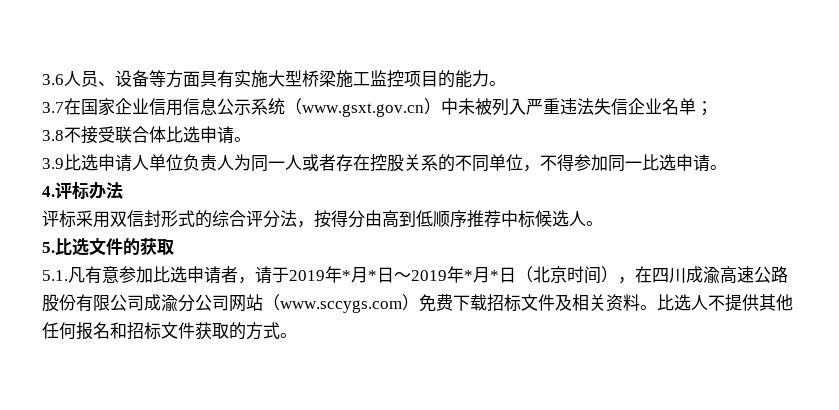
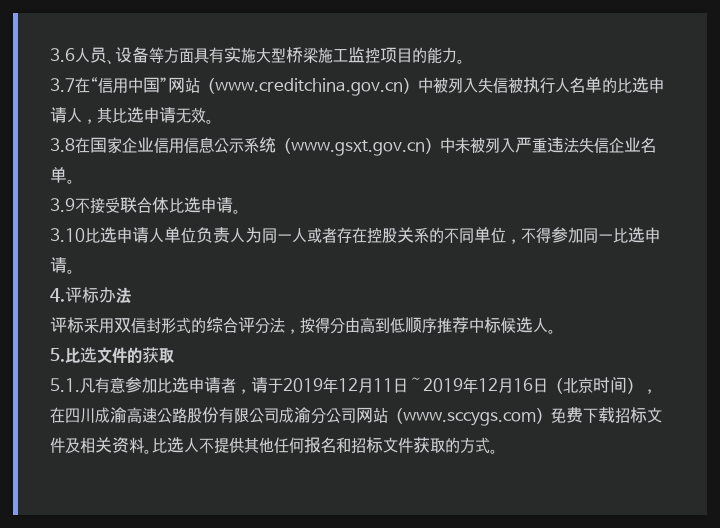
(81, 106) none -> [90,77,664,96] [50,107,214,124] [50,137,90,153] “信用中国”网站（www.creditchina.gov.cn）中被列入失信被执行人名单的比选申请人，其比选申请无效。 // 3.8在
[696,101,713,116] [42,130,64,141] ； // 3.8 -> [67,179,75,184] [50,198,75,212] 。 // 3.9
[42,158,64,169] 3.9 -> [50,228,85,242] 3.10
[342,266,499,283] *月*日～2019年*月* -> [338,377,533,394] 12月11日～2019年12月16

